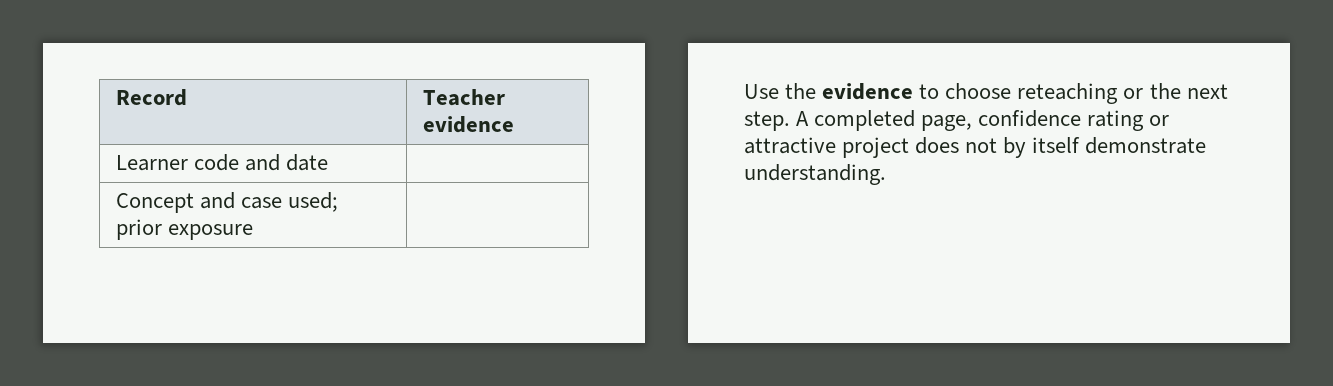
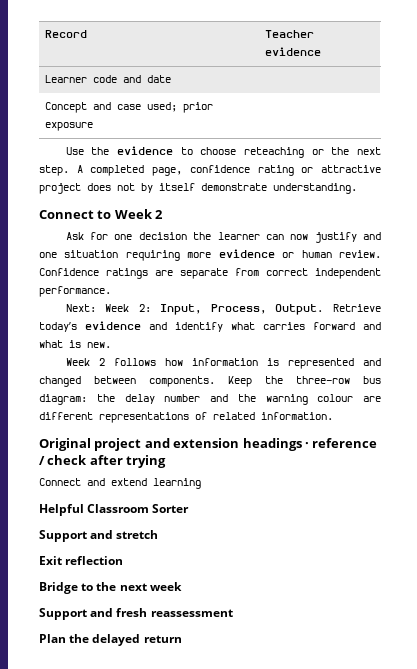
(886, 174) none -> [39,209,164,219] [65,232,381,243] [39,249,381,261] [39,268,381,279] [39,286,111,297] [65,304,381,315] [39,321,381,332] [39,340,111,348] [65,358,381,369] [39,376,381,387] [39,394,381,405] [39,412,333,423] [39,438,378,451] [39,455,167,468] [39,478,201,489] [39,504,190,516] [39,530,159,542] [39,556,124,565] [39,582,182,594] [39,608,233,620] [39,634,182,646] // Connect to Week 2 // Ask for one decision the learner can now justify and one situation requiring more evidence or human review. Confidence ratings are separate from correct independent performance. // Next: Week 2: Input, Process, Output. Retrieve today’s evidence and identify what carries forward and what is new. // Week 2 follows how information is represented and changed between components. Keep the three-row bus diagram: the delay number and the warning colour are different representations of related information. // Original project and extension headings · reference / check after trying // Connect and extend learning // Helpful Classroom Sorter // Support and stretch // Exit reflection // Bridge to the next week // Support and fresh reassessment // Plan the delayed return

